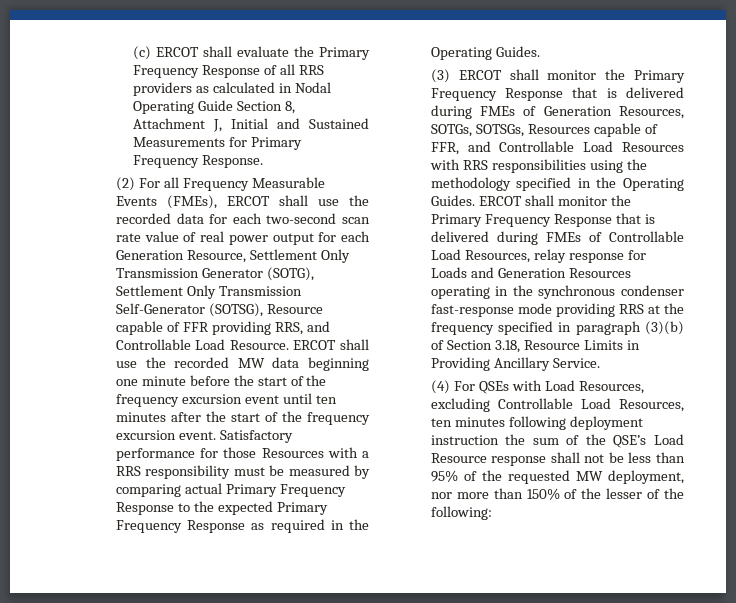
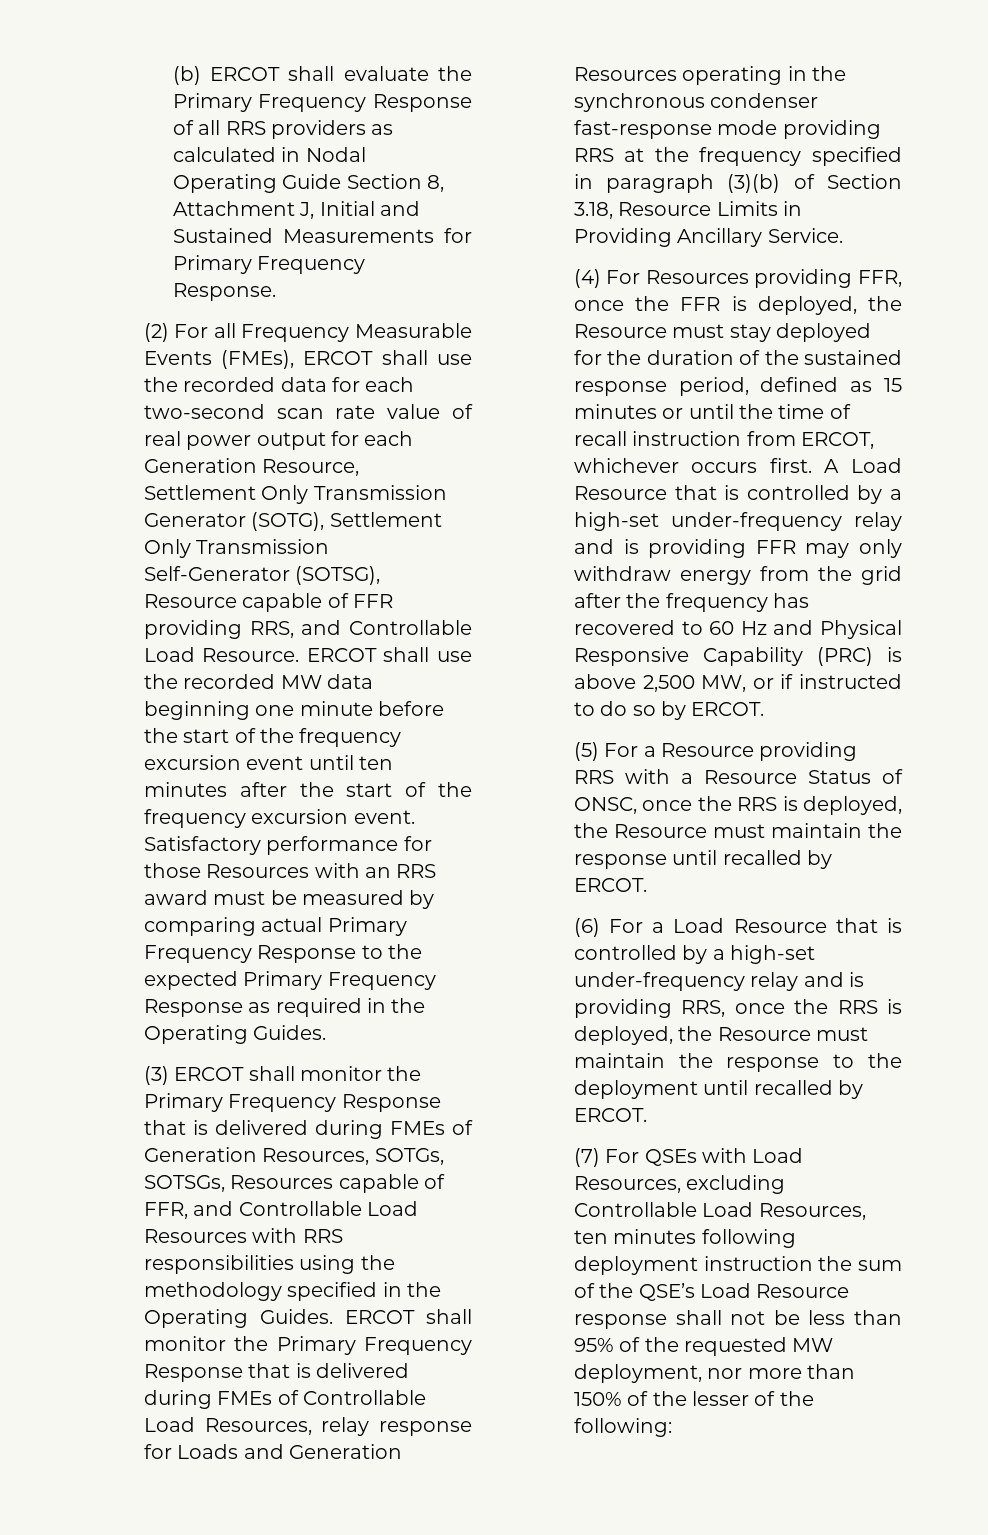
[132,46,151,60] (c) -> [172,66,201,85] (b)
[362,451,370,458] [115,465,231,479] a RRS responsibility -> [365,864,437,878] [143,890,208,905] an RRS award
(475, 386) none -> [645,269,902,288] [573,296,902,315] [573,323,872,342] [573,350,902,365] [573,377,902,396] [573,404,851,419] [573,431,875,449] [573,458,902,473] [573,485,902,504] [573,512,902,531] [573,539,902,558] [573,566,902,585] [573,593,810,612] [573,620,902,639] [573,647,902,666] [573,674,902,692] [573,701,765,720] [573,742,858,761] [573,769,903,784] [573,796,902,815] [573,823,902,838] [573,850,833,869] [573,878,647,892] [573,918,902,937] [573,945,816,964] [573,972,865,991] [573,999,902,1018] [573,1026,869,1045] [573,1053,902,1072] [573,1080,864,1099] [573,1108,647,1122] [573,1148,640,1167] Resources providing FFR, once the FFR is deployed, the Resource must stay deployed for the duration of the sustained response period, defined as 15 minutes or until the time of recall instruction from ERCOT, whichever occurs first. A Load Resource that is controlled by a high-set under-frequency relay and is providing FFR may only withdraw energy from the grid after the frequency has recovered to 60 Hz and Physical Responsive Capability (PRC) is above 2,500 MW, or if instructed to do so by ERCOT. // (5) For a Resource providing RRS with a Resource Status of ONSC, once the RRS is deployed, the Resource must maintain the response until recalled by ERCOT. // (6) For a Load Resource that is controlled by a high-set under-frequency relay and is providing RRS, once the RRS is deployed, the Resource must maintain the response to the deployment until recalled by ERCOT. // (7) For

